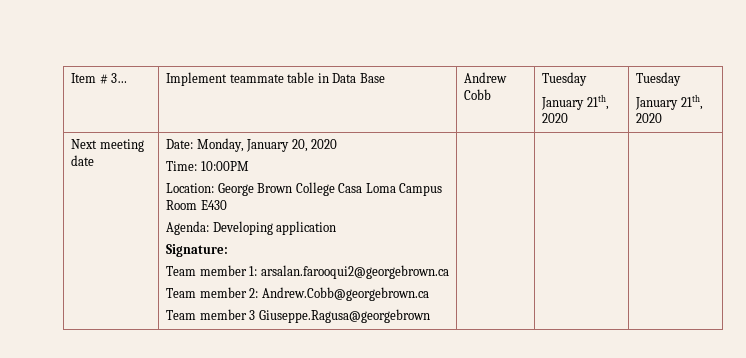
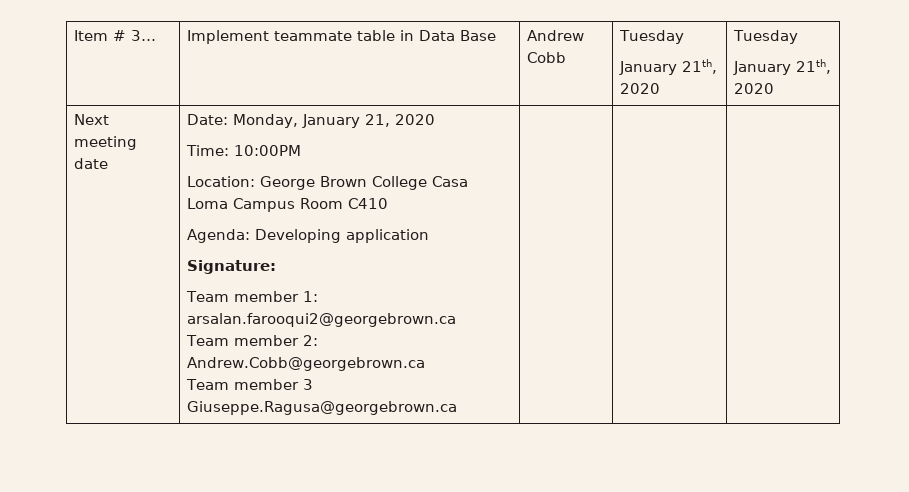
[291,139,308,152] 20, -> [364,114,390,127] 21,
[200,200,227,210] E430 -> [347,198,388,209] C410
[258,309,430,323] Giuseppe.Ragusa@georgebrown -> [186,401,457,415] Giuseppe.Ragusa@georgebrown.ca

